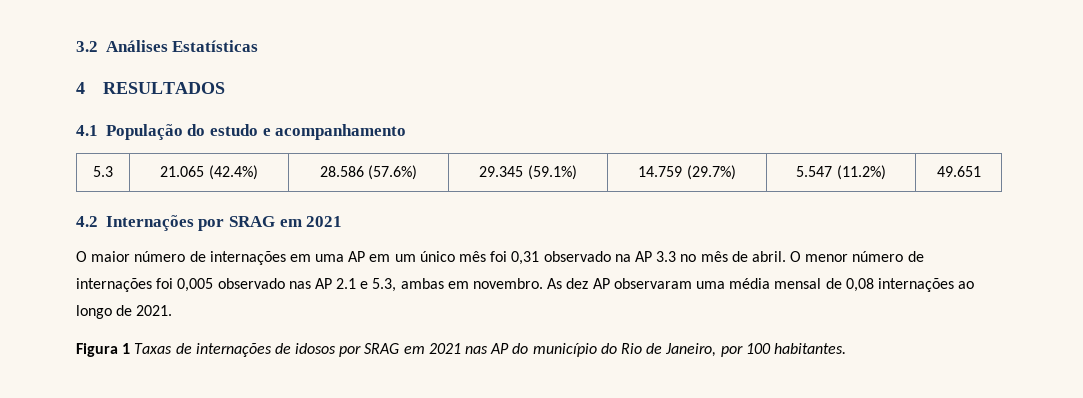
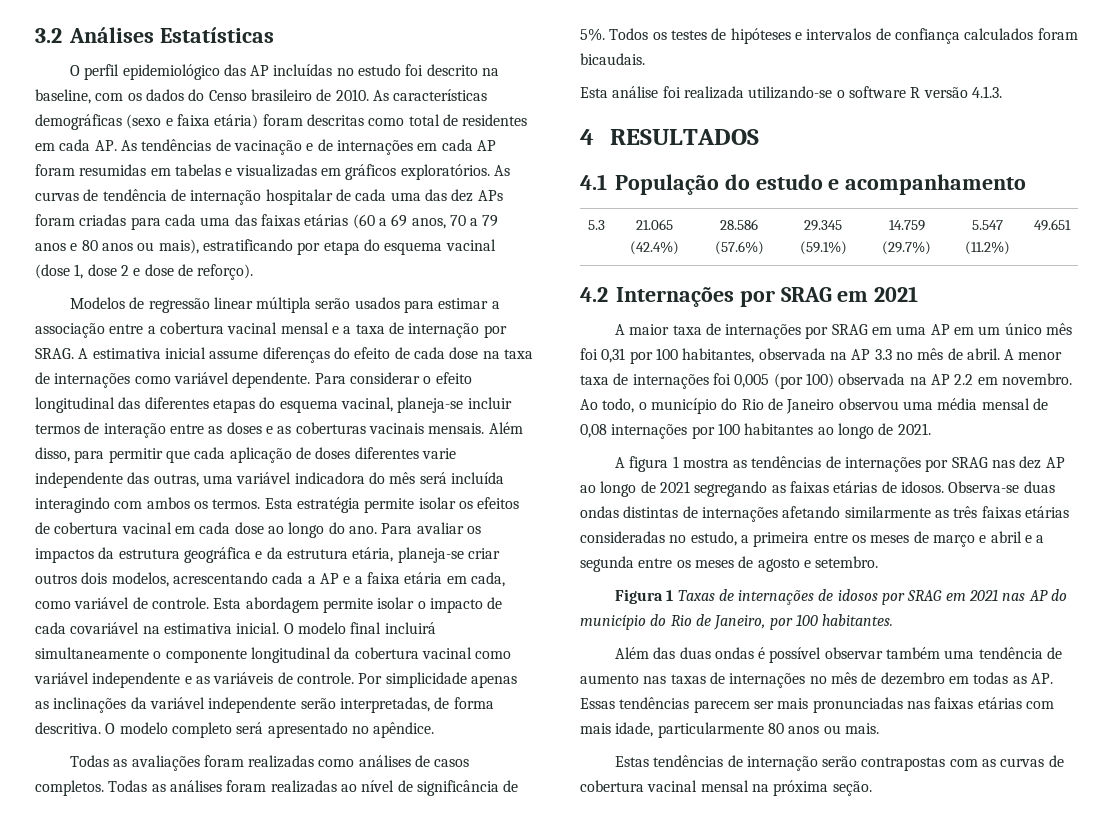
(259, 46) none -> [69,64,500,80] [35,89,488,104] [35,114,528,130] [35,139,496,155] [35,164,510,180] [35,189,503,205] [35,214,499,230] [35,239,496,255] [35,264,254,280] [69,297,500,313] [35,322,507,338] [35,347,533,363] [35,372,472,388] [35,397,512,413] [35,422,523,438] [35,447,456,463] [35,472,504,488] [35,497,520,513] [35,522,481,538] [35,547,500,563] [35,572,505,587] [35,597,503,613] [35,622,436,634] [35,647,512,663] [34,672,517,688] [35,697,494,713] [35,722,435,738] [69,755,470,771] [35,780,519,796] [580,28,1078,44] [580,53,645,65] [580,86,1002,99] // O perfil epidemiológico das AP incluídas no estudo foi descrito na baseline, com os dados do Censo brasileiro de 2010. As características demográficas (sexo e faixa etária) foram descritas como total de residentes em cada AP. As tendências de vacinação e de internações em cada AP foram resumidas em tabelas e visualizadas em gráficos exploratórios. As curvas de tendência de internação hospitalar de cada uma das dez APs foram criadas para cada uma das faixas etárias (60 a 69 anos, 70 a 79 anos e 80 anos ou mais), estratificando por etapa do esquema vacinal (dose 1, dose 2 e dose de reforço). // Modelos de regressão linear múltipla serão usados para estimar a associação entre a cobertura vacinal mensal e a taxa de internação por SRAG. A estimativa inicial assume diferenças do efeito de cada dose na taxa de internações como variável dependente. Para considerar o efeito longitudinal das diferentes etapas do esquema vacinal, planeja-se incluir termos de interação entre as doses e as coberturas vacinais mensais. Além disso, para permitir que cada aplicação de doses diferentes varie independente das outras, uma variável indicadora do mês será incluída interagindo com ambos os termos. Esta estratégia permite isolar os efeitos de cobertura vacinal em cada dose ao longo do ano. Para avaliar os impactos da estrutura geográfica e da estrutura etária, planeja-se criar outros dois modelos, acrescentando cada a AP e a faixa etária em cada, como variável de controle. Esta abordagem permite isolar o impacto de cada covariável na estimativa inicial. O modelo final incluirá simultaneamente o componente longitudinal da cobertura vacinal como variável independente e as variáveis de controle. Por simplicidade apenas as inclinações da variável independente serão interpretadas, de forma descritiva. O modelo completo será apresentado no apêndice. // Todas as avaliações foram realizadas como análises de casos completos. Todas as análises foram realizadas ao nível de significância de 5%. Todos os testes de hipóteses e intervalos de confiança calculados foram bicaudais. // Esta análise foi realizada utilizando-se o software R versão 4.1.3.
[76,251,286,265] O maior número de internações -> [614,323,868,339] A maior taxa de internações por SRAG
[543,251,611,262] observado -> [629,348,826,364] por 100 habitantes, observada
[790,251,904,262] O menor número -> [1004,349,1063,360] [580,375,609,385] A menor taxa
[217,278,692,292] observado nas AP 2.1 e 5.3, ambas em novembro. As dez AP observaram -> [773,373,1072,389] [580,398,899,414] (por 100) observada na AP 2.2 em novembro. Ao todo, o município do Rio de Janeiro observou
(954, 285) none -> [691,423,814,439] por 100 habitantes
(173, 310) none -> [614,456,1065,472] [580,481,1055,497] [580,506,1069,522] [580,531,1045,547] [580,556,879,572] // A figura 1 mostra as tendências de internações por SRAG nas dez AP ao longo de 2021 segregando as faixas etárias de idosos. Observa-se duas ondas distintas de internações afetando similarmente as três faixas etárias consideradas no estudo, a primeira entre os meses de março e abril e a segunda entre os meses de agosto e setembro.
(846, 348) none -> [614,647,1063,663] [580,672,1053,688] [580,697,1054,713] [580,722,879,738] [614,755,1064,771] [580,780,872,796] // Além das duas ondas é possível observar também uma tendência de aumento nas taxas de internações no mês de dezembro em todas as AP. Essas tendências parecem ser mais pronunciadas nas faixas etárias com mais idade, particularmente 80 anos ou mais. // Estas tendências de internação serão contrapostas com as curvas de cobertura vacinal mensal na próxima seção.

